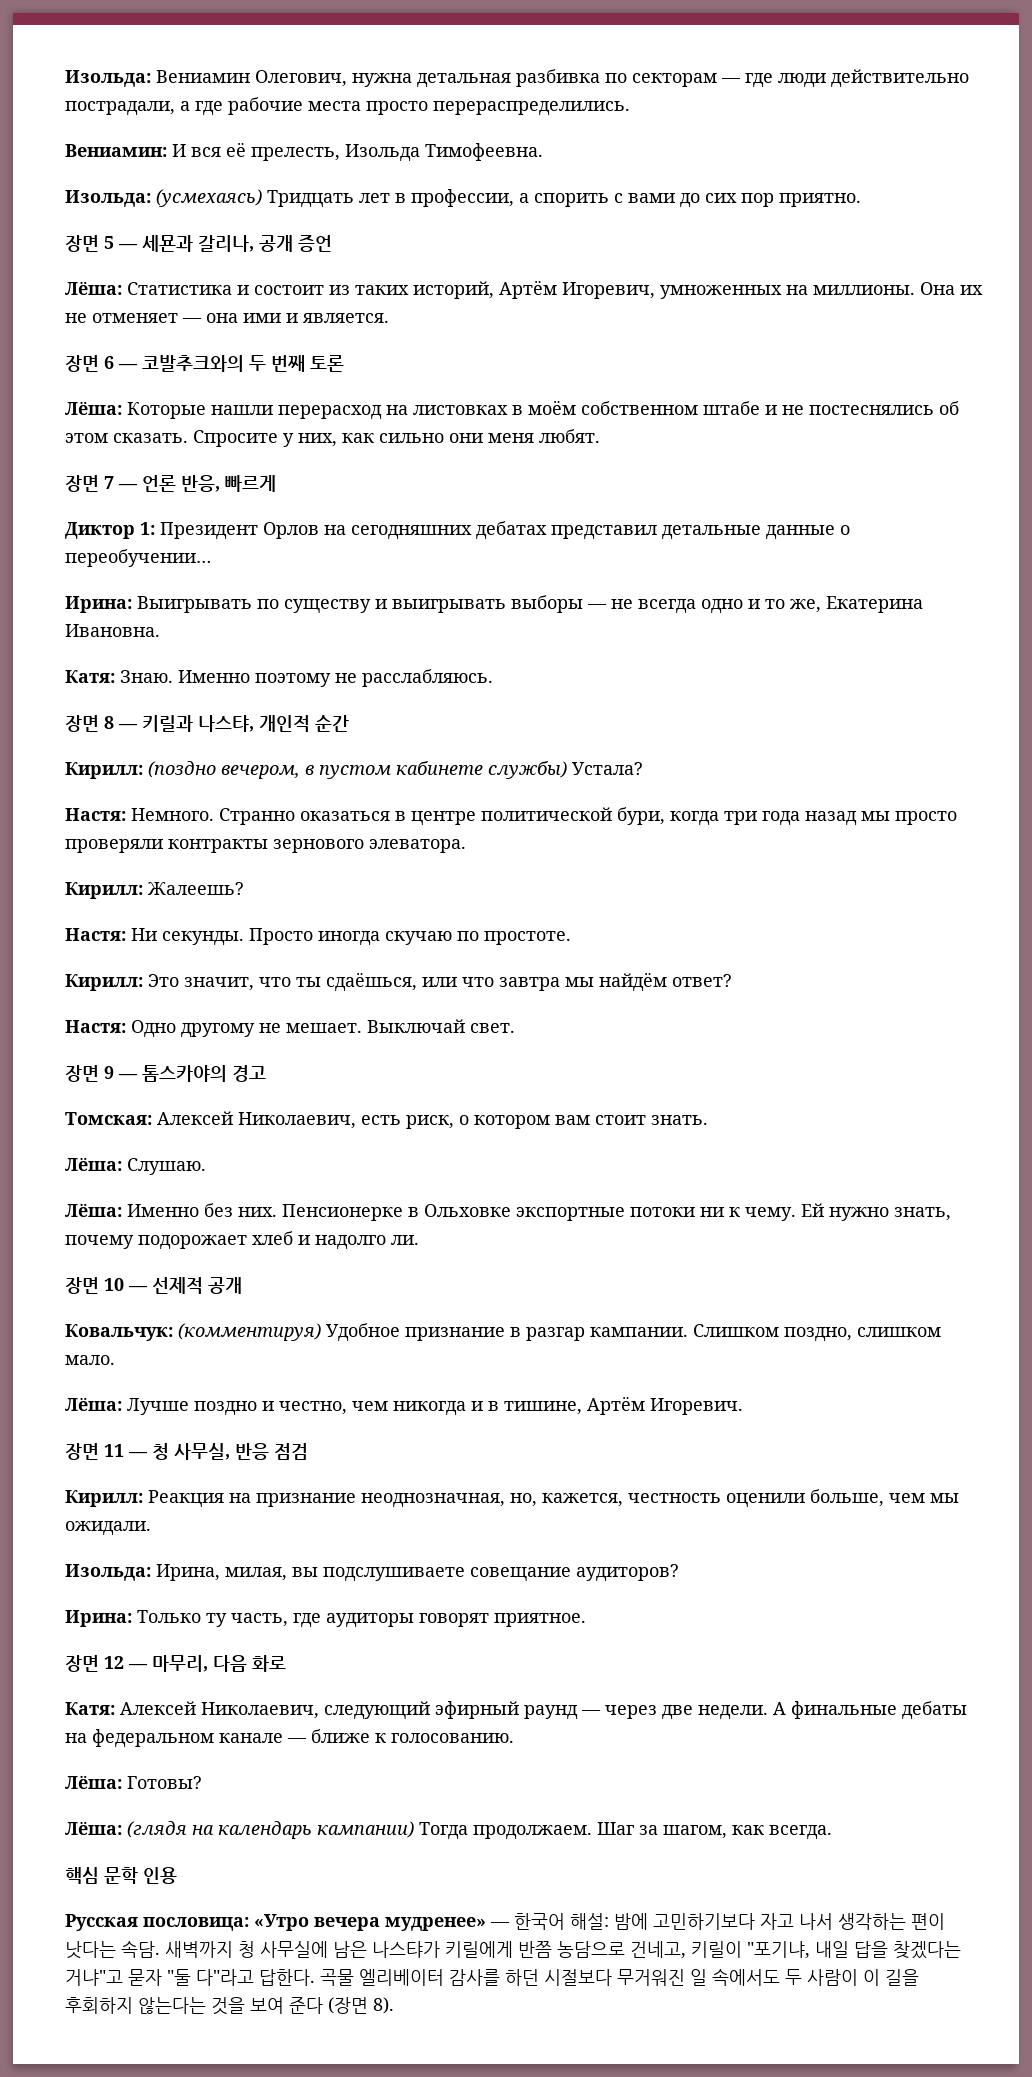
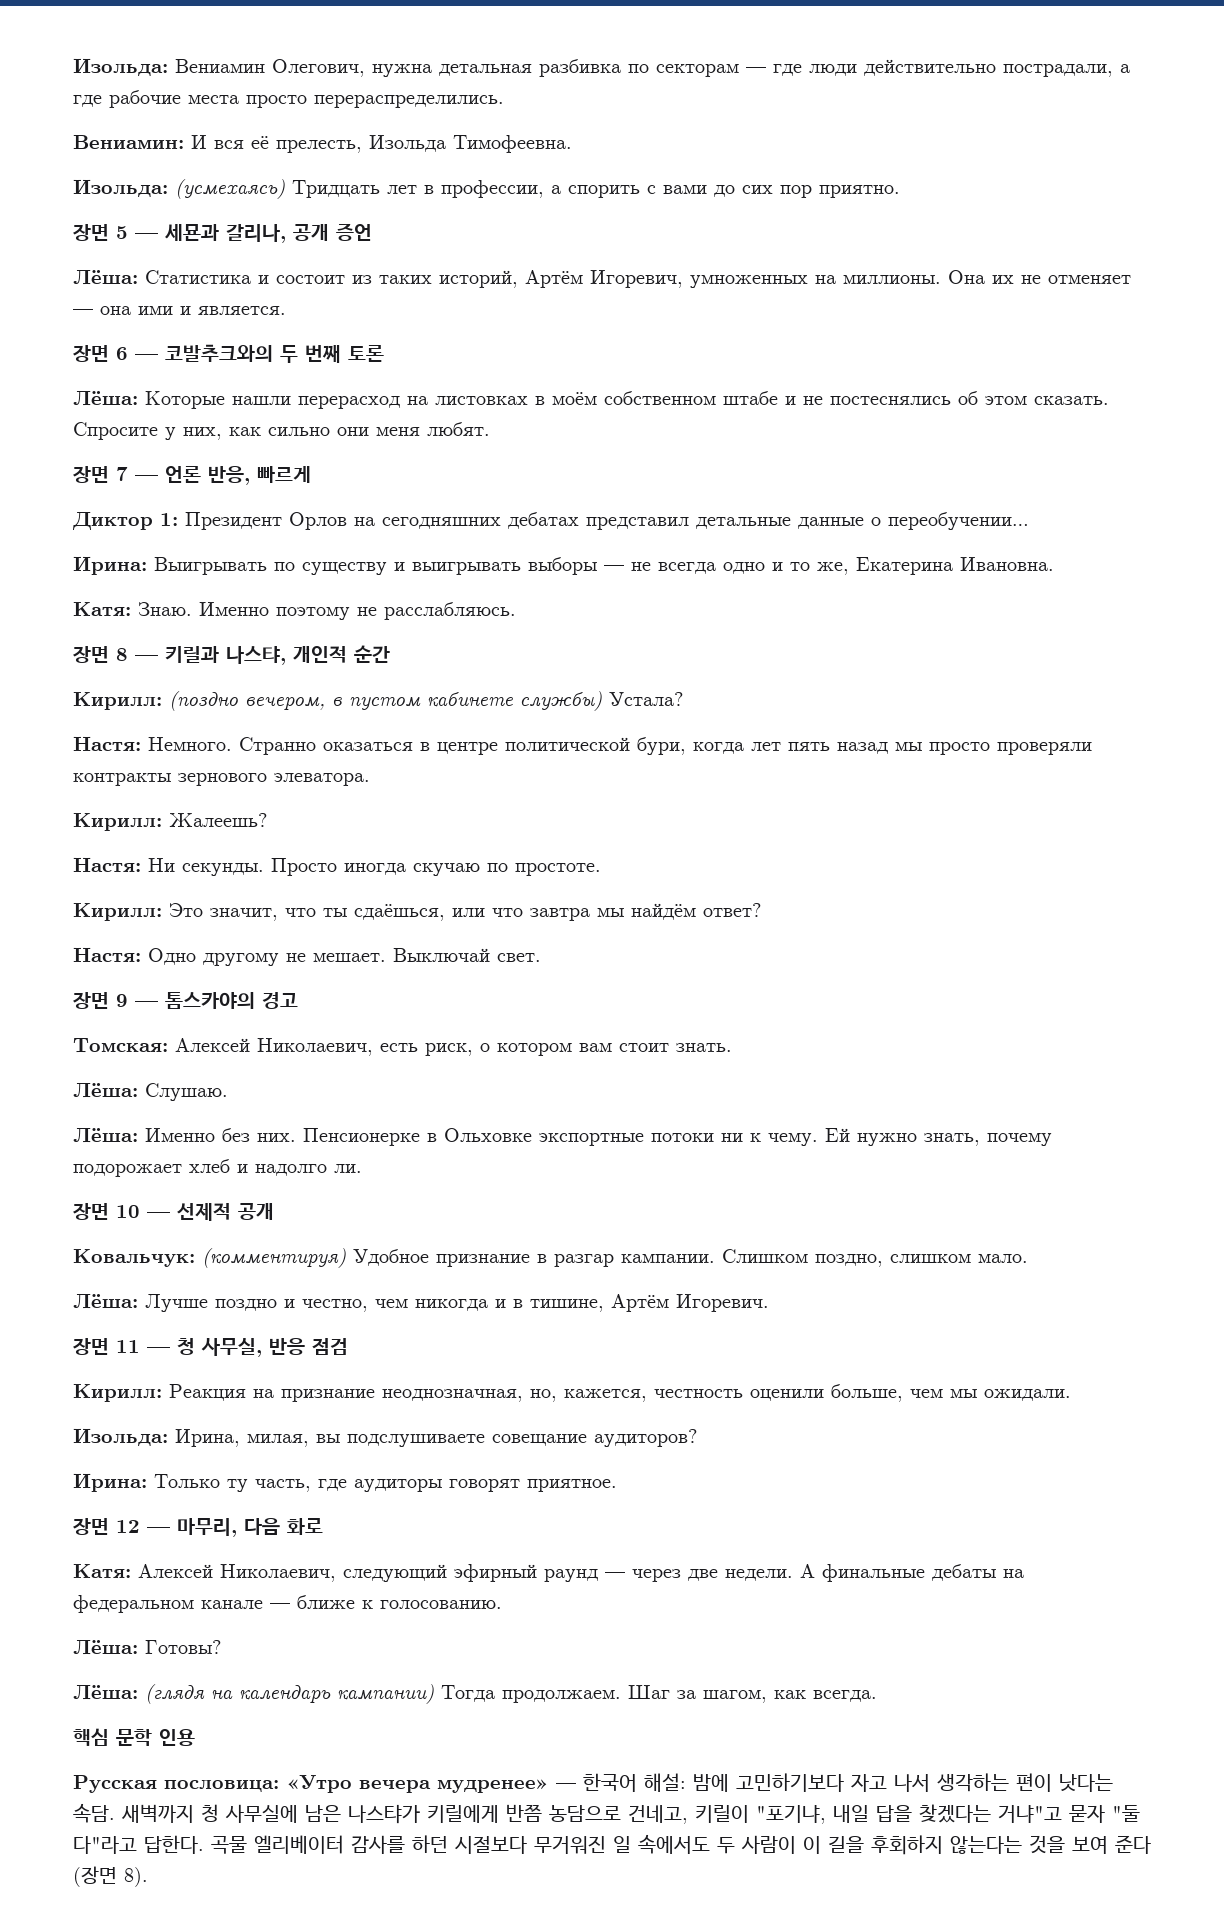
[724,811,800,826] три года -> [751,742,830,751] лет пять

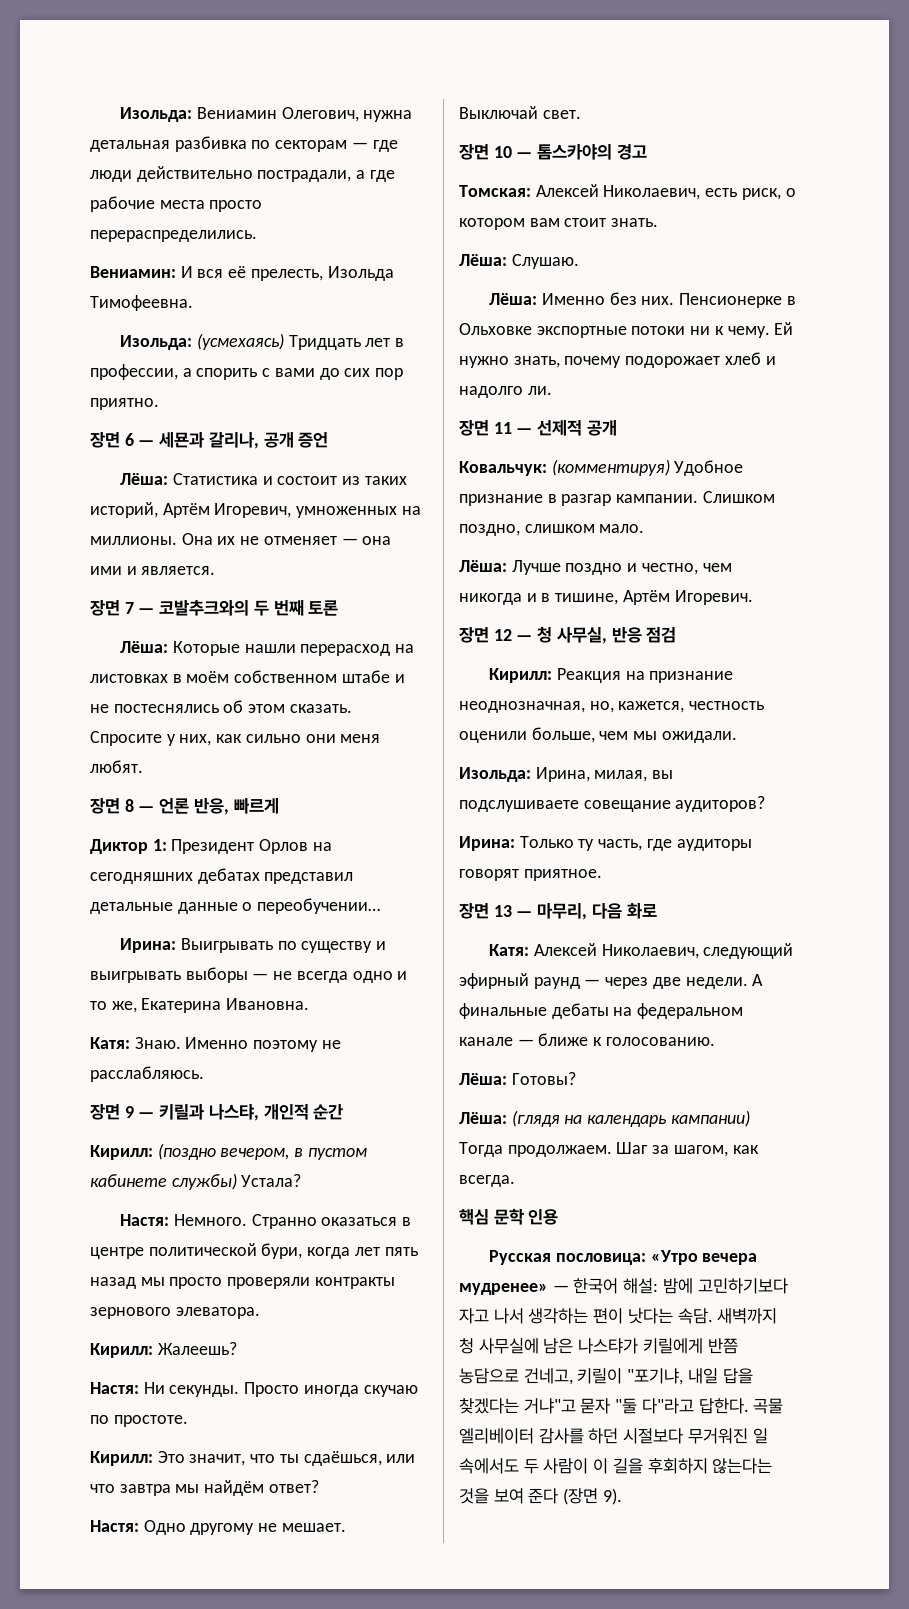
[116,226,128,239] 5 -> [124,433,134,446] 6
[116,347,128,360] 6 -> [124,602,134,614] 7
[116,467,128,481] 7 -> [124,799,134,812] 8
[116,648,128,661] 8 -> [124,1106,134,1118] 9
[116,994,128,1007] 9 -> [493,146,512,158] 10
[116,1205,140,1218] 10 -> [493,422,512,434] 11
[116,1340,140,1353] 11 -> [493,629,512,641] 12
[116,1520,140,1533] 12 -> [493,905,512,917] 13
[124,1867,148,1887] 8). -> [602,1488,622,1505] 9).

